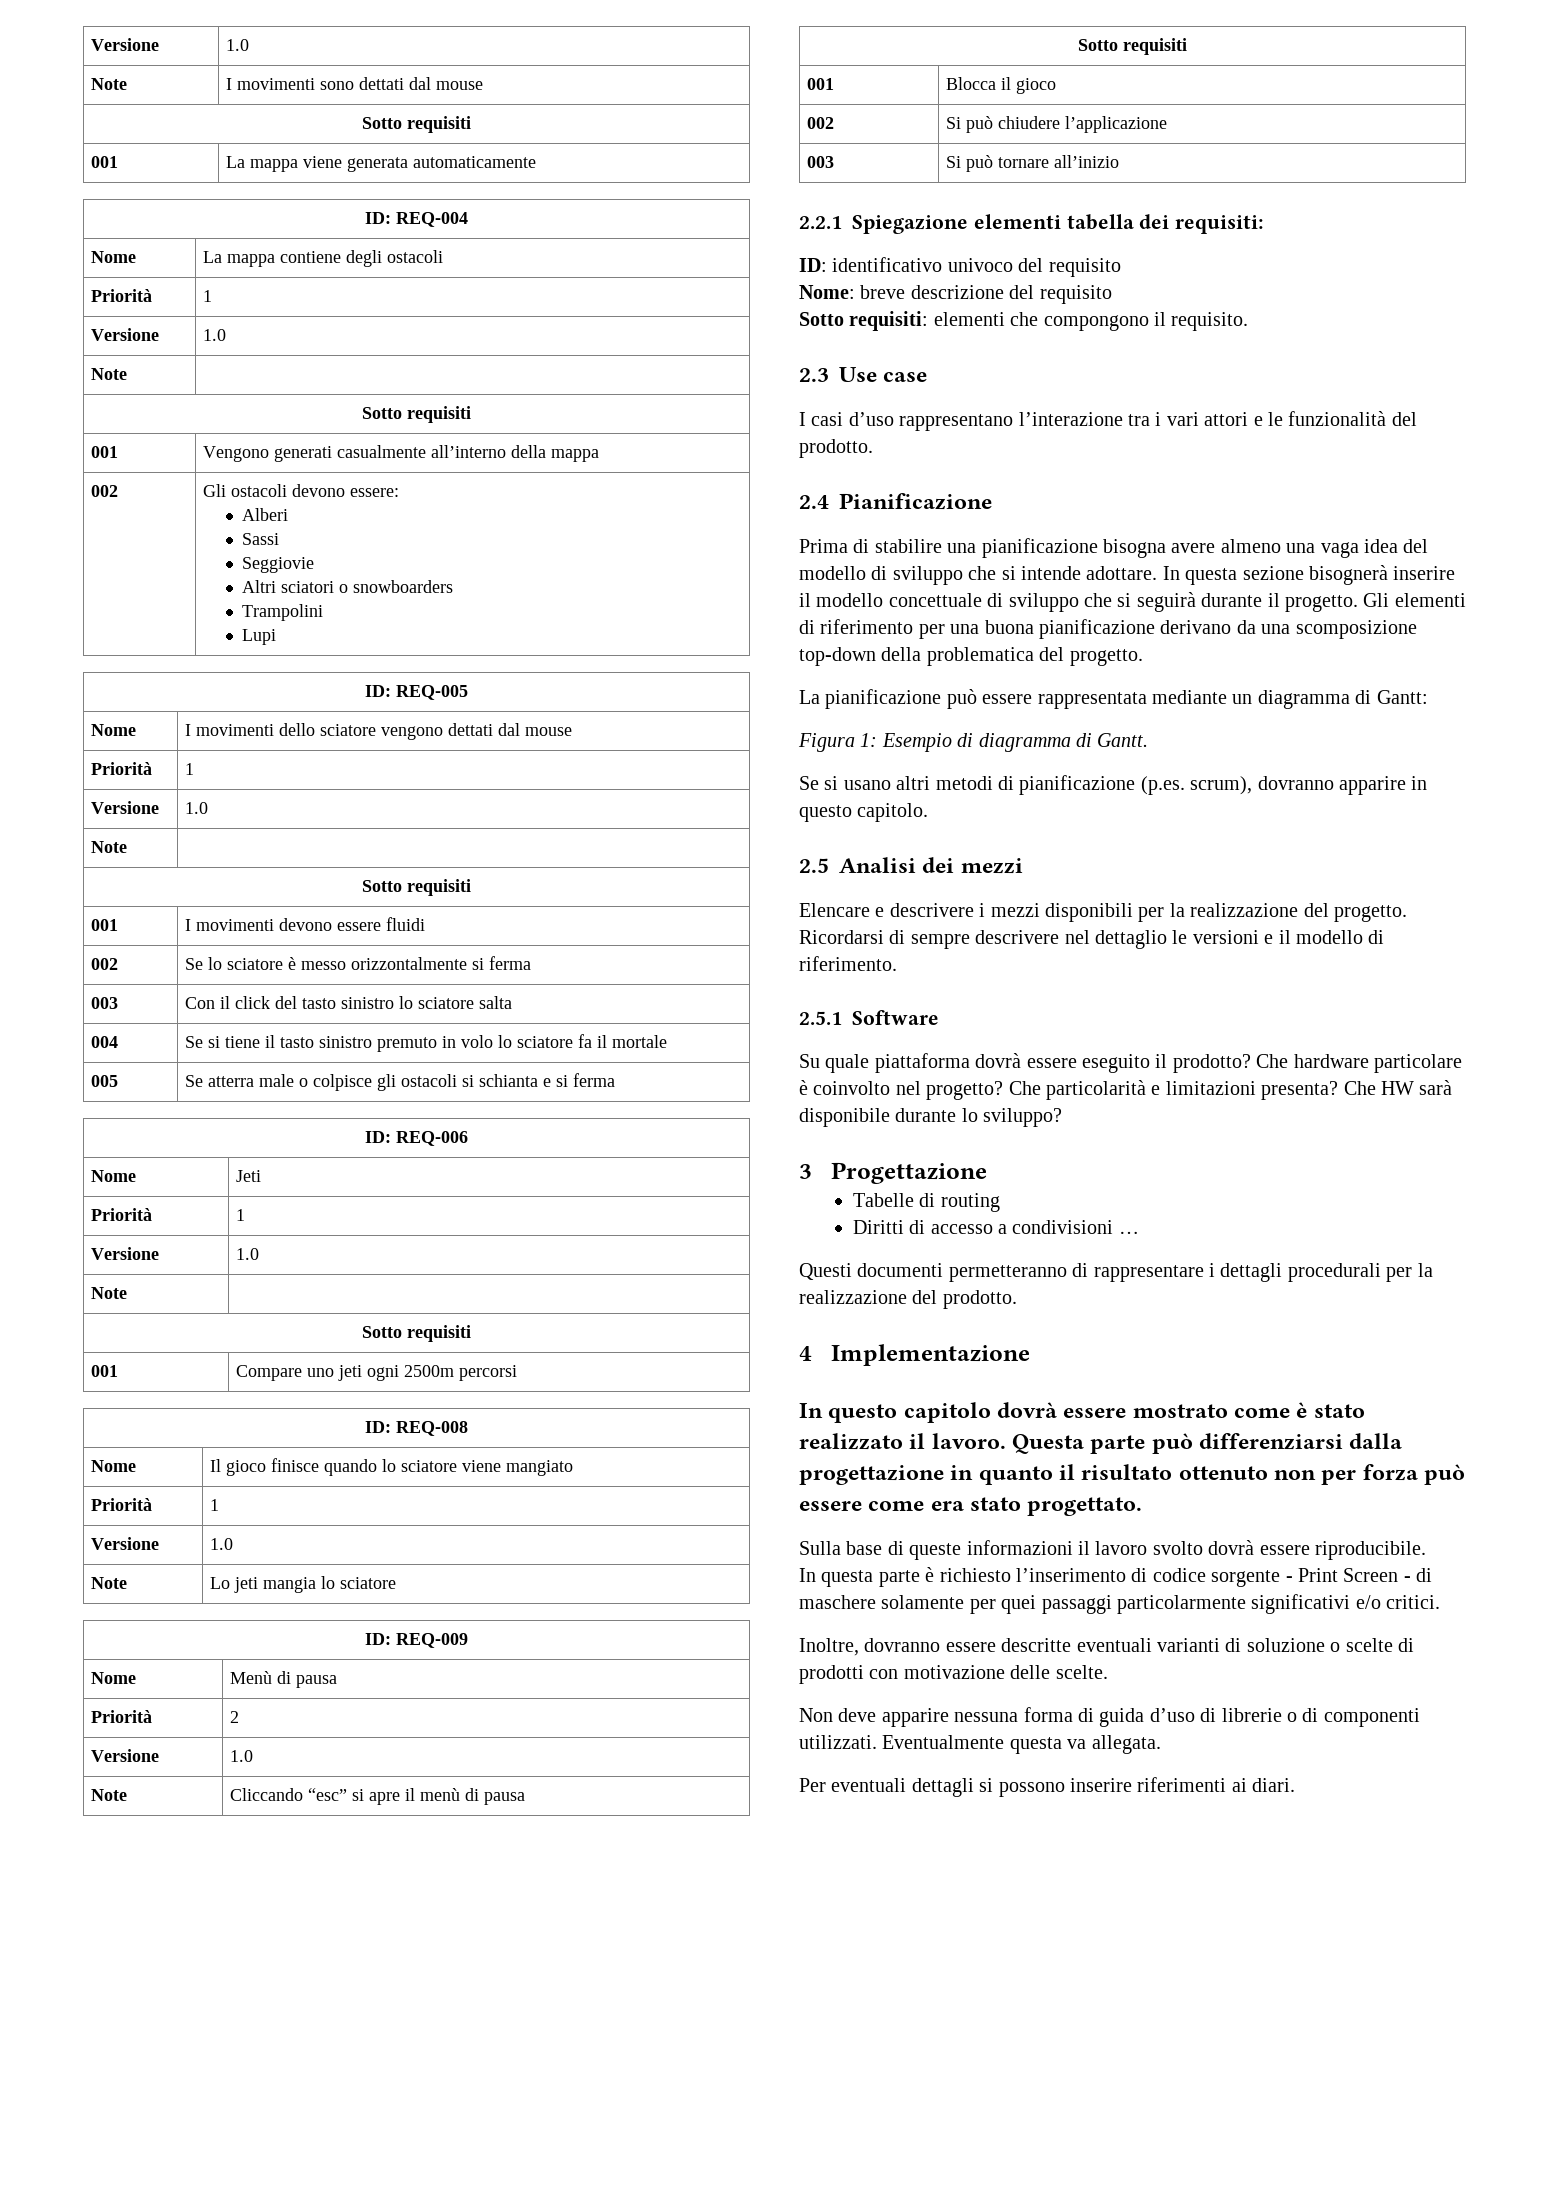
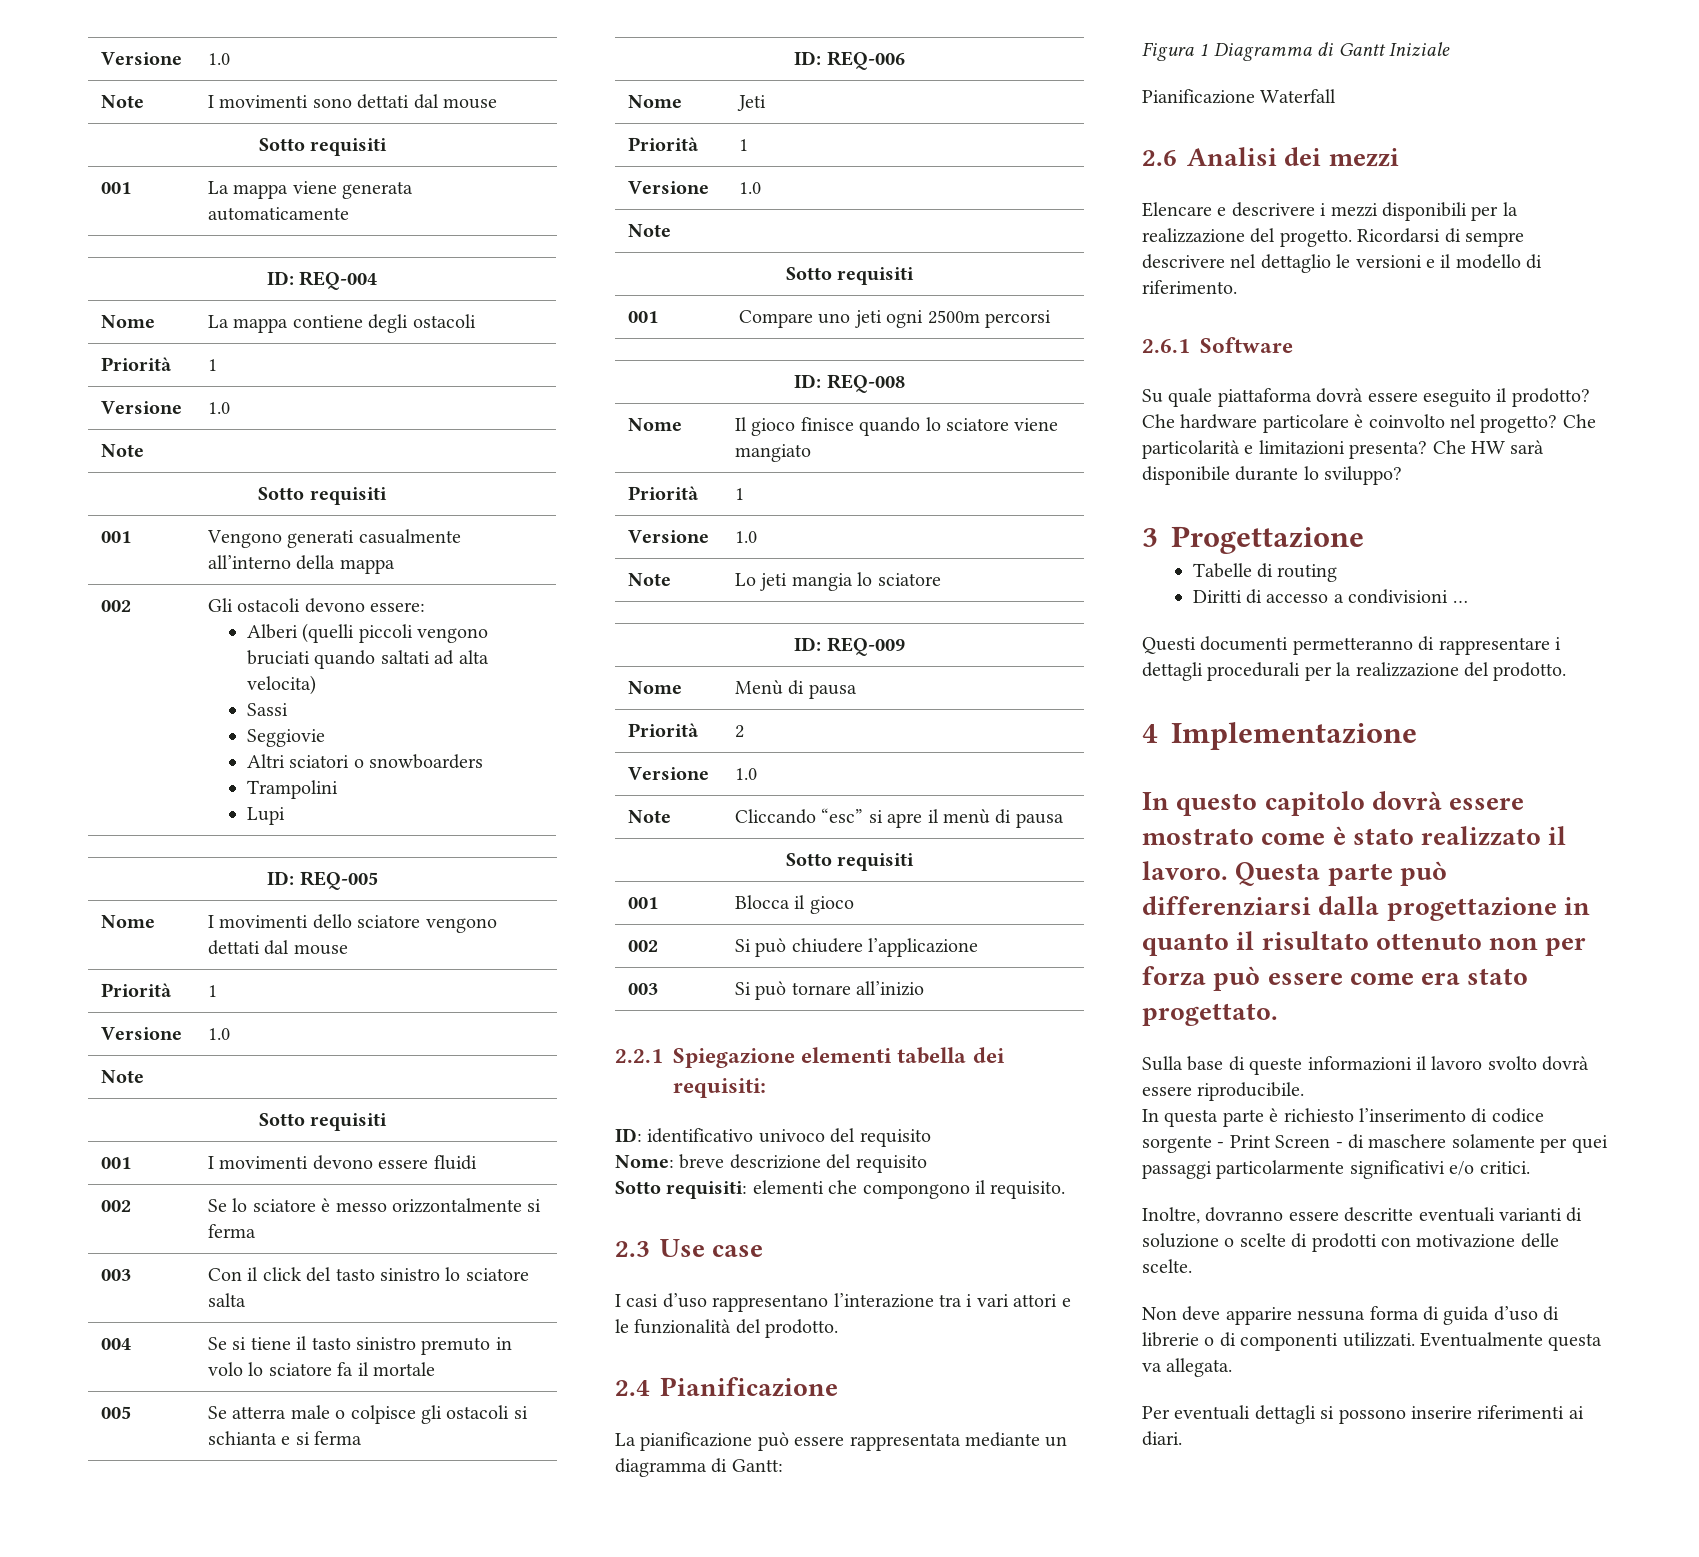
(288, 514) none -> [302,623,489,643] [247,650,489,669] [247,675,317,695] (quelli piccoli vengono bruciati quando saltati ad alta velocita)
[799,538,1429,558] [799,565,1456,585] [799,592,1466,612] [799,619,1417,639] [799,647,1143,666] // Prima di stabilire una pianificazione bisogna avere almeno una vaga idea del modello di sviluppo che si intende adottare. In questa sezione bisognerà inserire il modello concettuale di sviluppo che si seguirà durante il progetto. Gli elementi di riferimento per una buona pianificazione derivano da una scomposizione top-down della problematica del progetto. -> (838, 1387) none
[860,733,1149,752] [799,775,1428,795] [799,803,929,822] [799,858,829,873] 1: Esempio di diagramma di Gantt. // Se si usano altri metodi di pianificazione (p.es. scrum), dovranno apparire in questo capitolo. // 2.5 -> [1199,42,1450,61] [1142,89,1337,104] [1142,150,1177,166] 1 Diagramma di Gantt Iniziale // Pianificazione Waterfall // 2.6
[799,1011,842,1025] 2.5.1 -> [1142,339,1190,353] 2.6.1

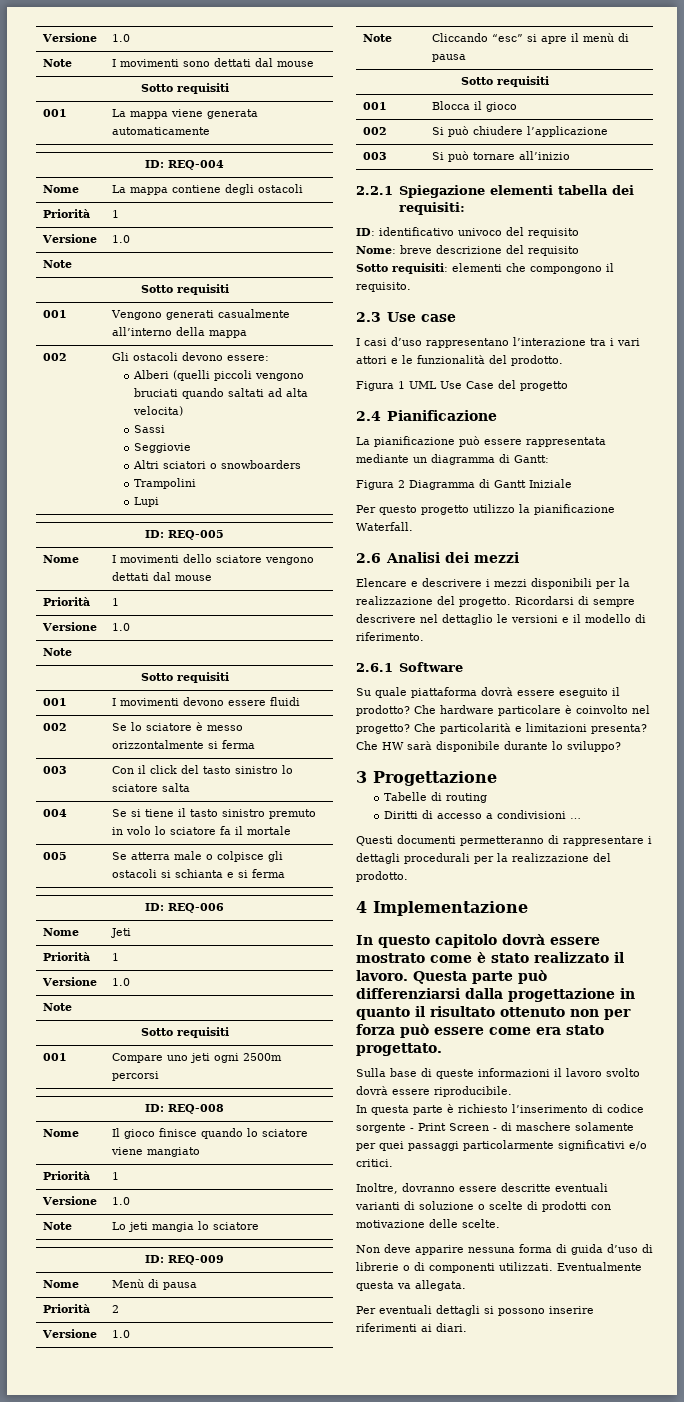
(839, 1328) none -> [356,380,568,391] // Figura 1 UML Use Case del progetto
[1199,43,1209,56] 1 -> [398,480,405,488] 2
[1142,89,1337,104] Pianificazione Waterfall -> [356,504,615,515] [356,522,413,531] Per questo progetto utilizzo la pianificazione Waterfall.

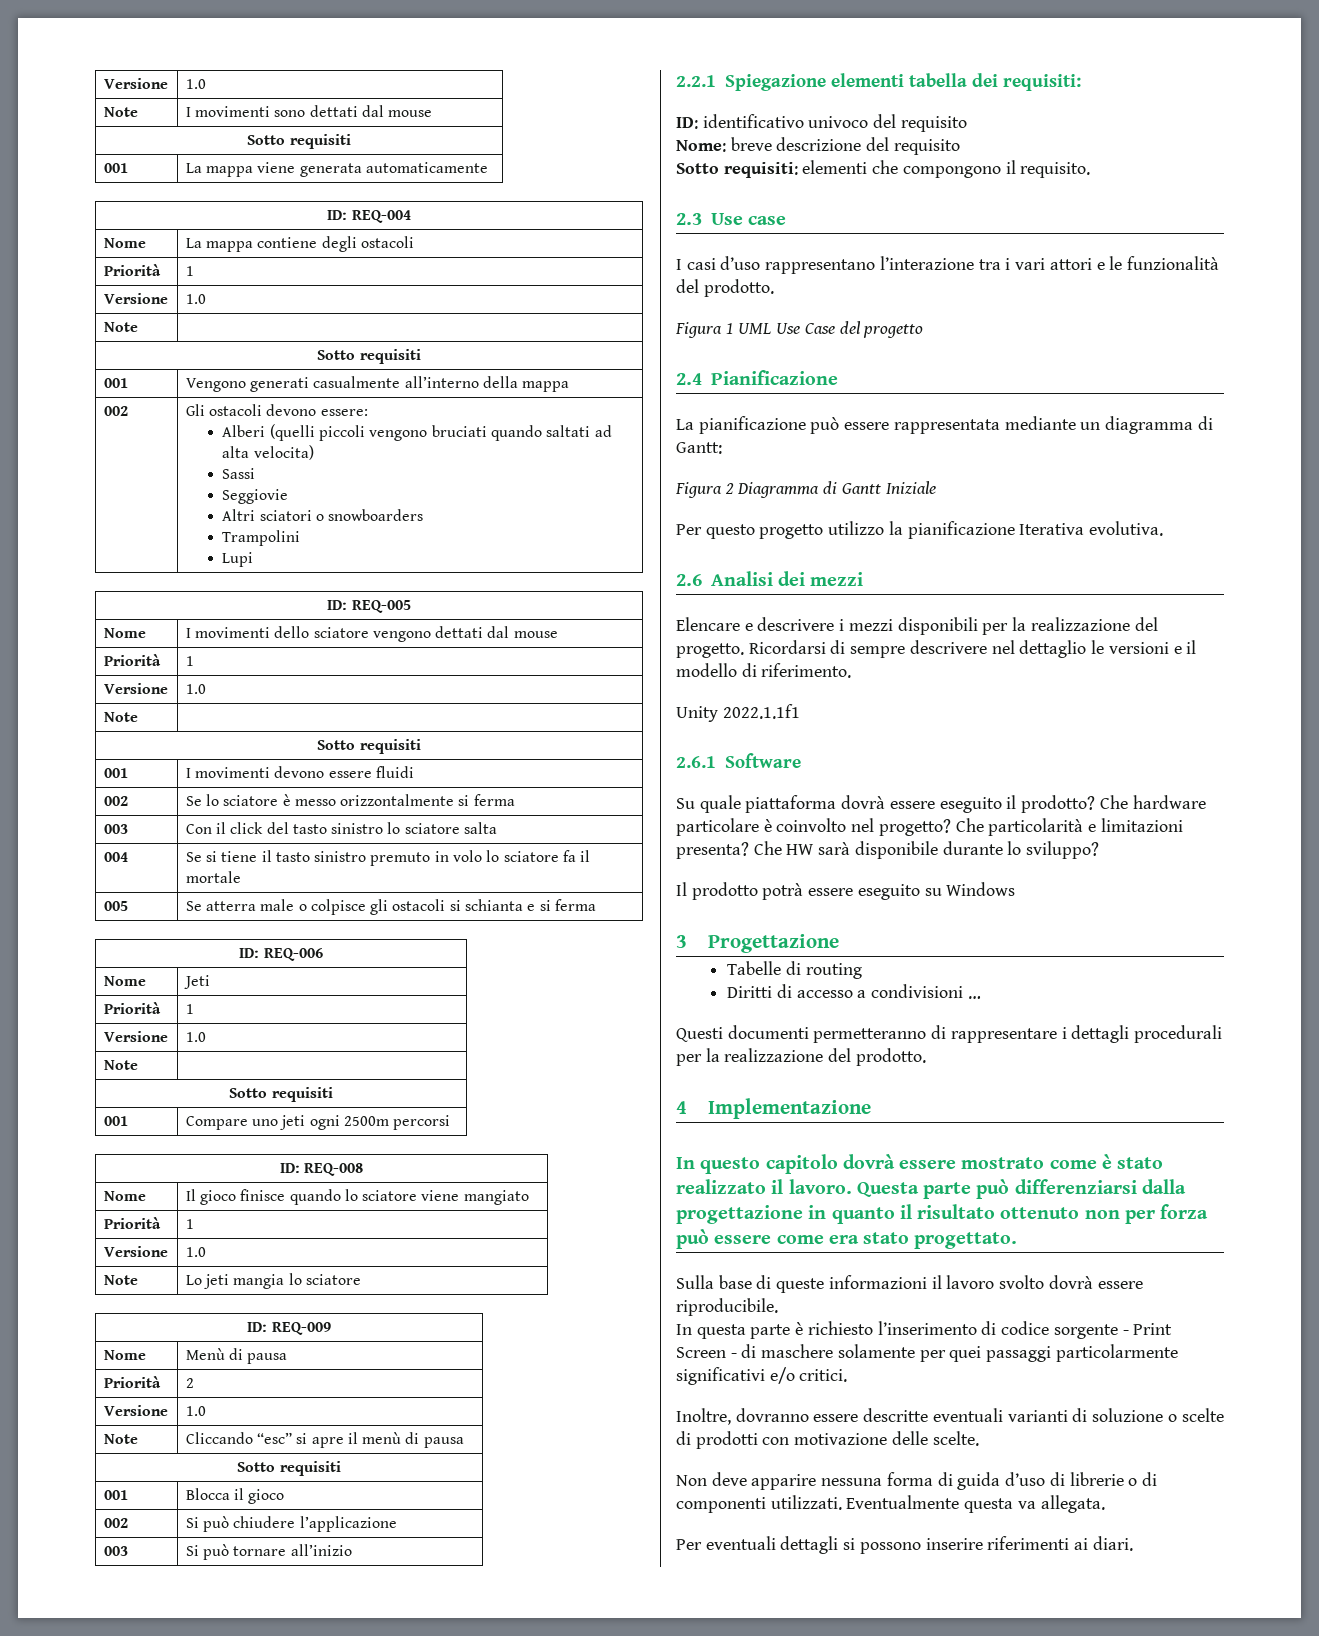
[356,522,413,531] Waterfall. -> [1019,521,1164,536] Iterativa evolutiva.
(424, 636) none -> [676,704,800,722] // Unity 2022.1.1f1
(621, 746) none -> [676,882,1016,900] // Il prodotto potrà essere eseguito su Windows

